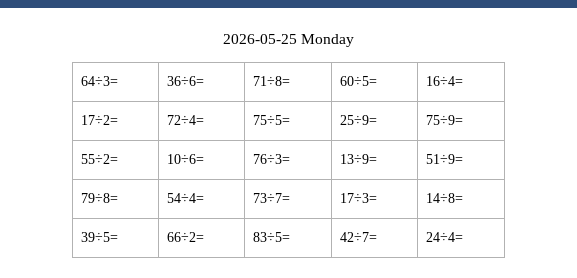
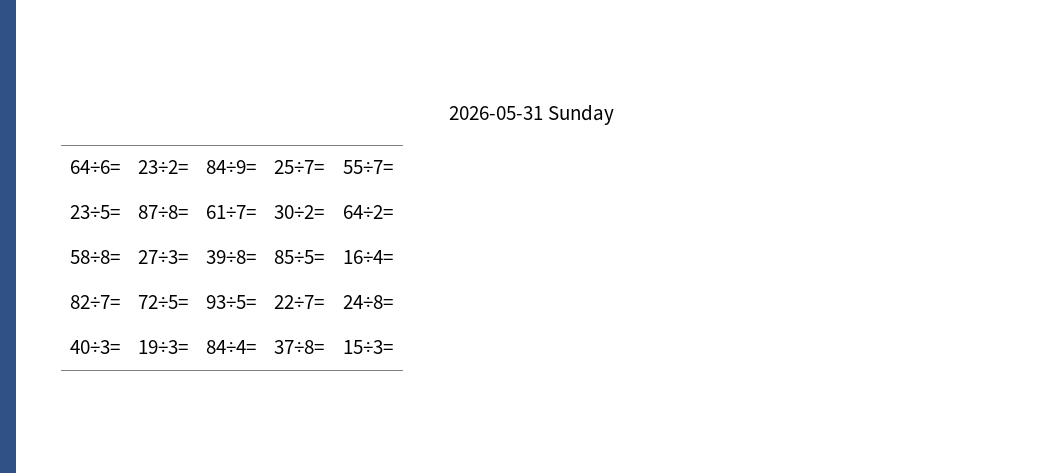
[222,34,355,47] [81,76,119,86] [167,76,205,86] [253,76,291,86] [340,76,378,86] [426,76,464,86] [81,115,119,125] [167,115,205,125] [253,115,291,125] [340,115,378,125] [426,115,464,125] [81,154,119,164] [167,154,205,164] [253,154,291,164] [340,154,378,164] [426,154,464,164] [81,193,119,203] [167,193,205,203] [253,193,291,203] [340,193,378,203] [426,193,464,203] [81,232,119,242] [167,232,205,242] [253,232,291,242] [340,232,378,242] [426,232,464,242] 2026-05-25 Monday // 64÷3= | 36÷6= | 71÷8= | 60÷5= | 16÷4= // 17÷2= | 72÷4= | 75÷5= | 25÷9= | 75÷9= // 55÷2= | 10÷6= | 76÷3= | 13÷9= | 51÷9= // 79÷8= | 54÷4= | 73÷7= | 17÷3= | 14÷8= // 39÷5= | 66÷2= | 83÷5= | 42÷7= | 24÷4= -> [448,105,615,125] [69,160,120,174] [137,160,188,174] [205,160,256,174] [273,160,324,174] [342,160,393,174] [69,205,120,219] [137,205,188,219] [205,205,256,219] [273,205,324,219] [342,205,393,219] [69,250,120,264] [137,250,188,264] [205,250,256,264] [273,250,324,264] [342,250,393,264] [69,295,120,309] [137,295,188,309] [205,295,256,309] [273,295,324,309] [342,295,393,309] [69,340,120,354] [137,340,188,354] [205,340,256,354] [273,340,324,354] [342,340,393,354] 2026-05-31 Sunday // 64÷6= | 23÷2= | 84÷9= | 25÷7= | 55÷7= // 23÷5= | 87÷8= | 61÷7= | 30÷2= | 64÷2= // 58÷8= | 27÷3= | 39÷8= | 85÷5= | 16÷4= // 82÷7= | 72÷5= | 93÷5= | 22÷7= | 24÷8= // 40÷3= | 19÷3= | 84÷4= | 37÷8= | 15÷3=

